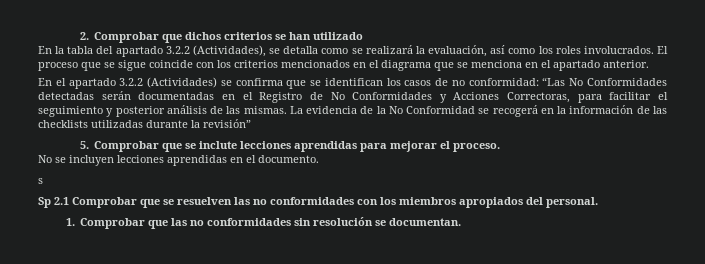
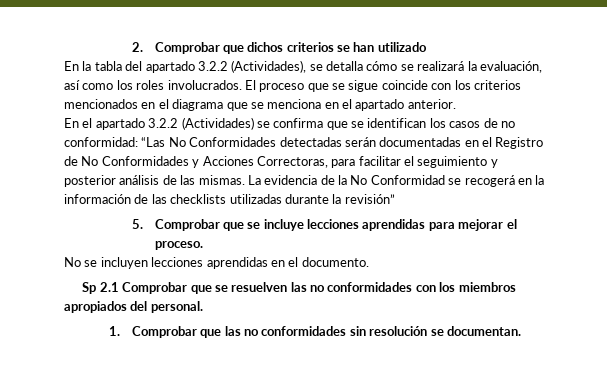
[321,48,349,54] como -> [366,61,398,71] cómo
[199,141,238,149] inclute -> [263,219,304,231] incluye
[38,178,43,184] // s -> (369, 262) none

